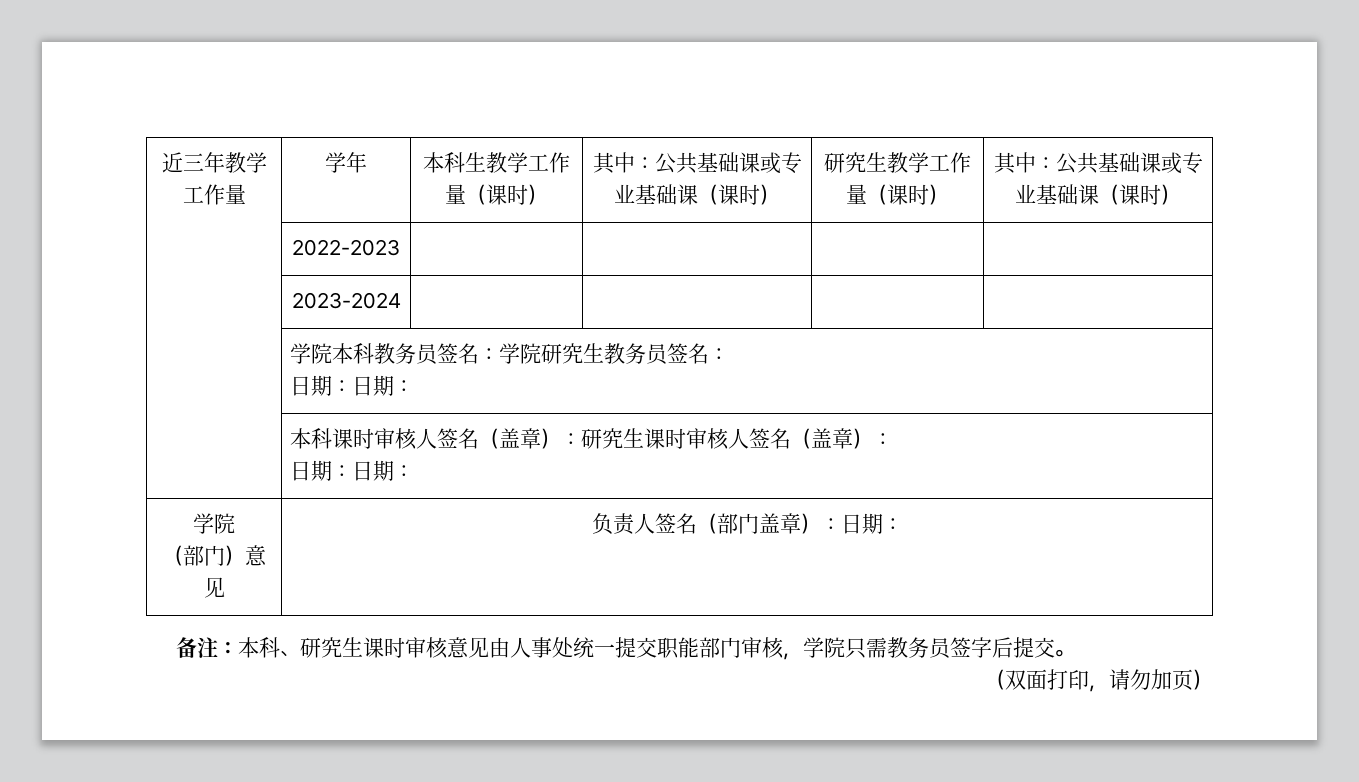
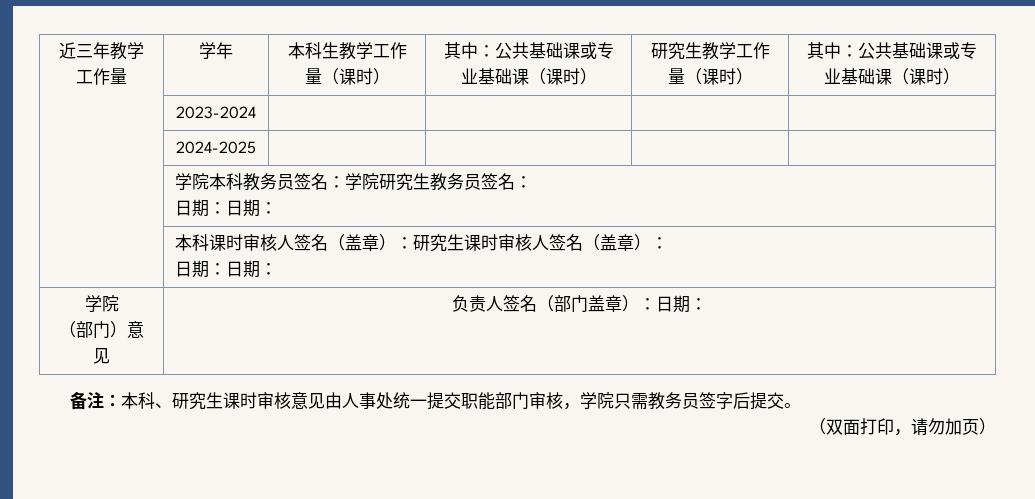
[292,239,400,256] [291,292,401,309] 2022-2023 | | | | // | 2023-2024 -> [176,106,256,119] [176,141,256,154] 2023-2024 | | | | // | 2024-2025

